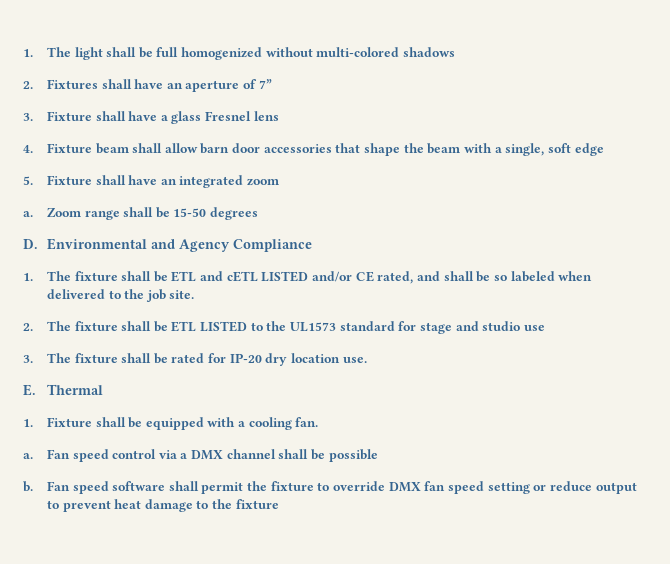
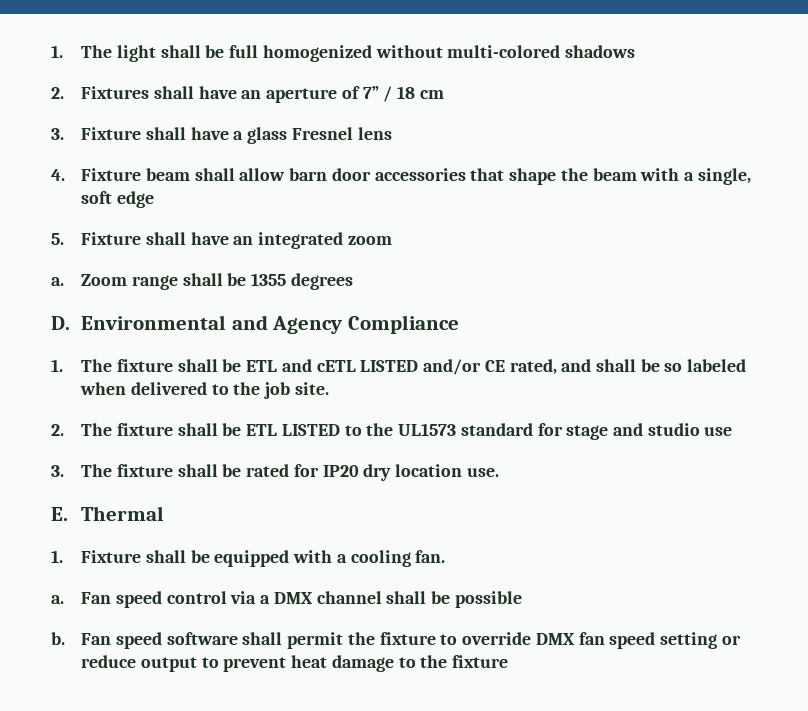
(272, 84) none -> [383,86,444,102] / 18 cm
[173,208,207,217] 15-50 -> [251,273,287,286] 1355
[229,353,262,363] IP-20 -> [322,465,359,477] IP20

